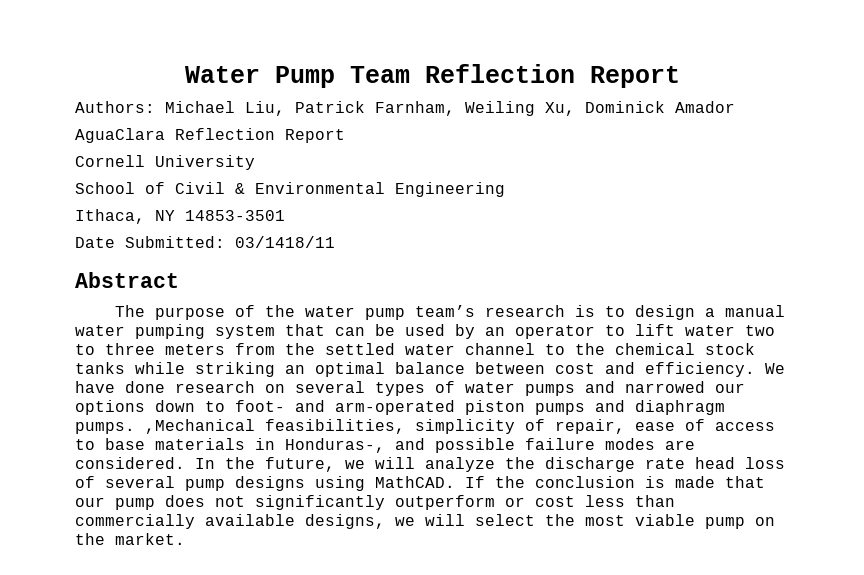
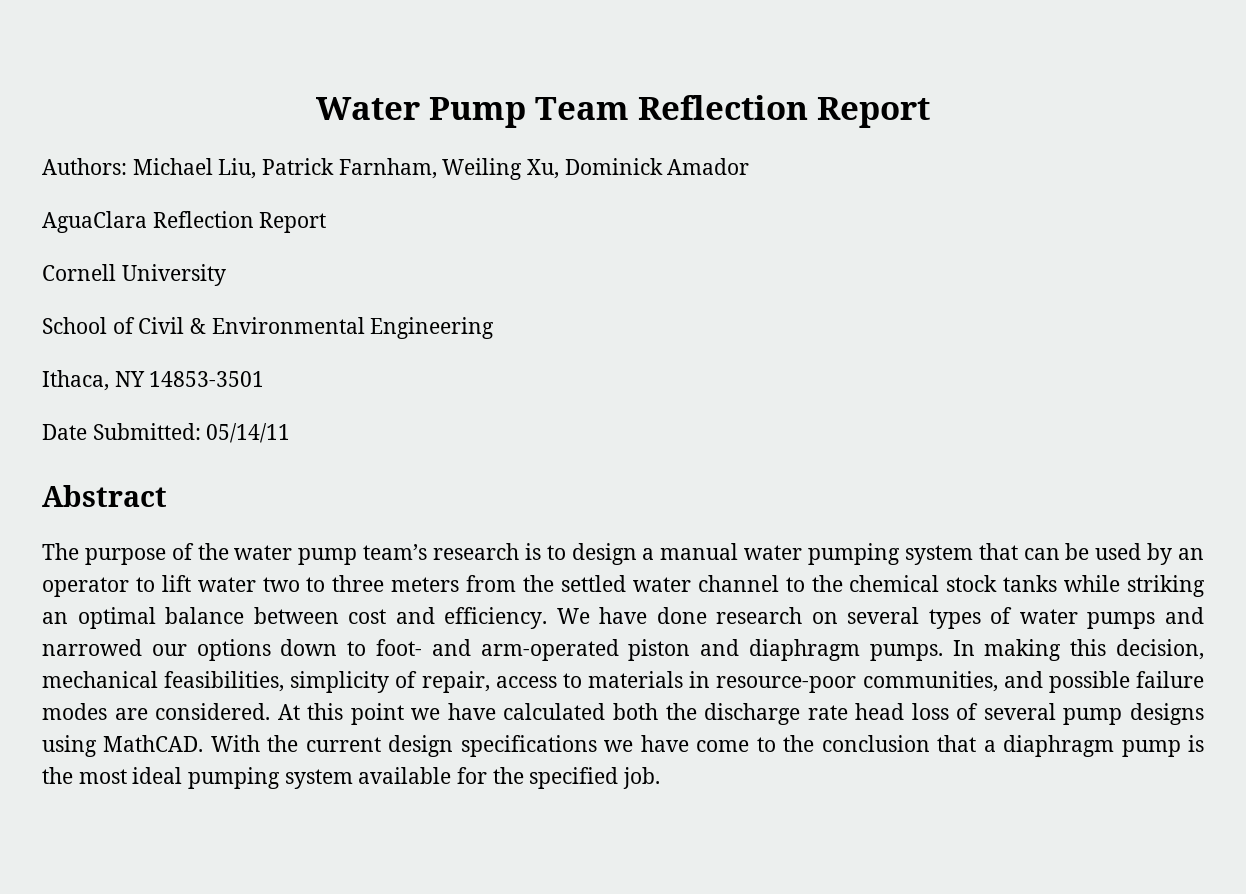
[235,236,335,248] 03/1418/11 -> [206,423,291,443] 05/14/11
[535,403,585,415] pumps -> (691, 650) none
[145,419,255,434] ,Mechanical -> [952,639,1204,661] [42,671,158,688] In making this decision, mechanical
[635,419,705,431] ease of -> (490, 682) none
[105,438,145,450] base -> (582, 680) none
[285,438,385,453] Honduras-, -> [716,671,998,693] resource-poor communities,
[195,457,495,472] In the future, we will analyze -> [277,703,658,725] At this point we have calculated both
[465,476,765,488] [75,495,675,510] [75,514,775,529] [75,533,185,545] If the conclusion is made that our pump does not significantly outperform or cost less than commercially available designs, we will select the most viable pump on the market. -> [210,735,1205,757] [42,767,661,789] With the current design specifications we have come to the conclusion that a diaphragm pump is the most ideal pumping system available for the specified job.

